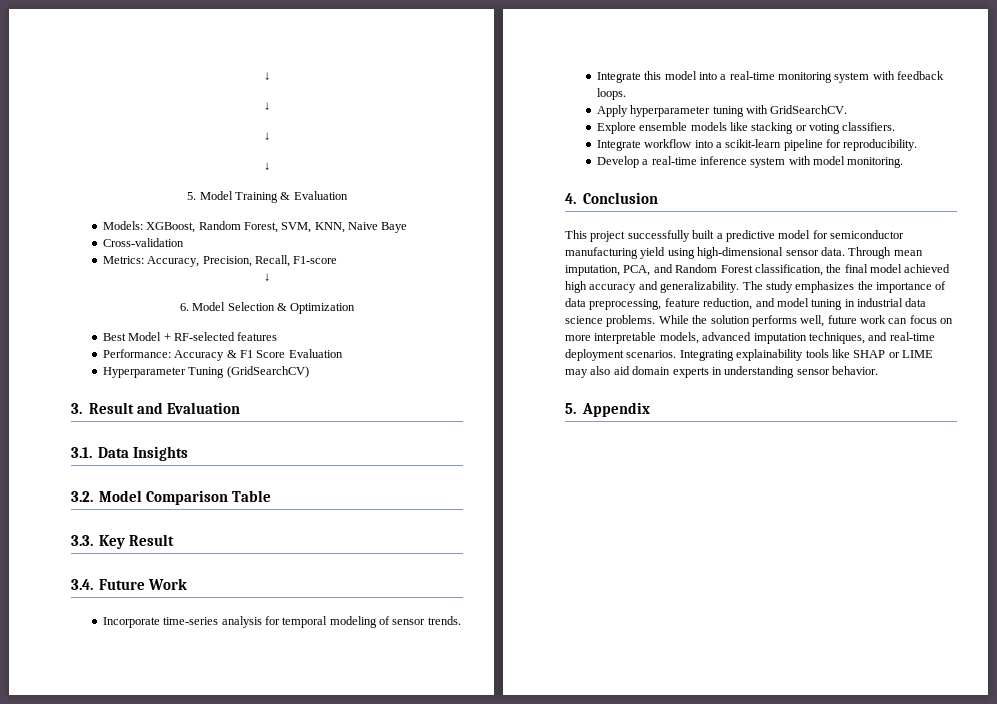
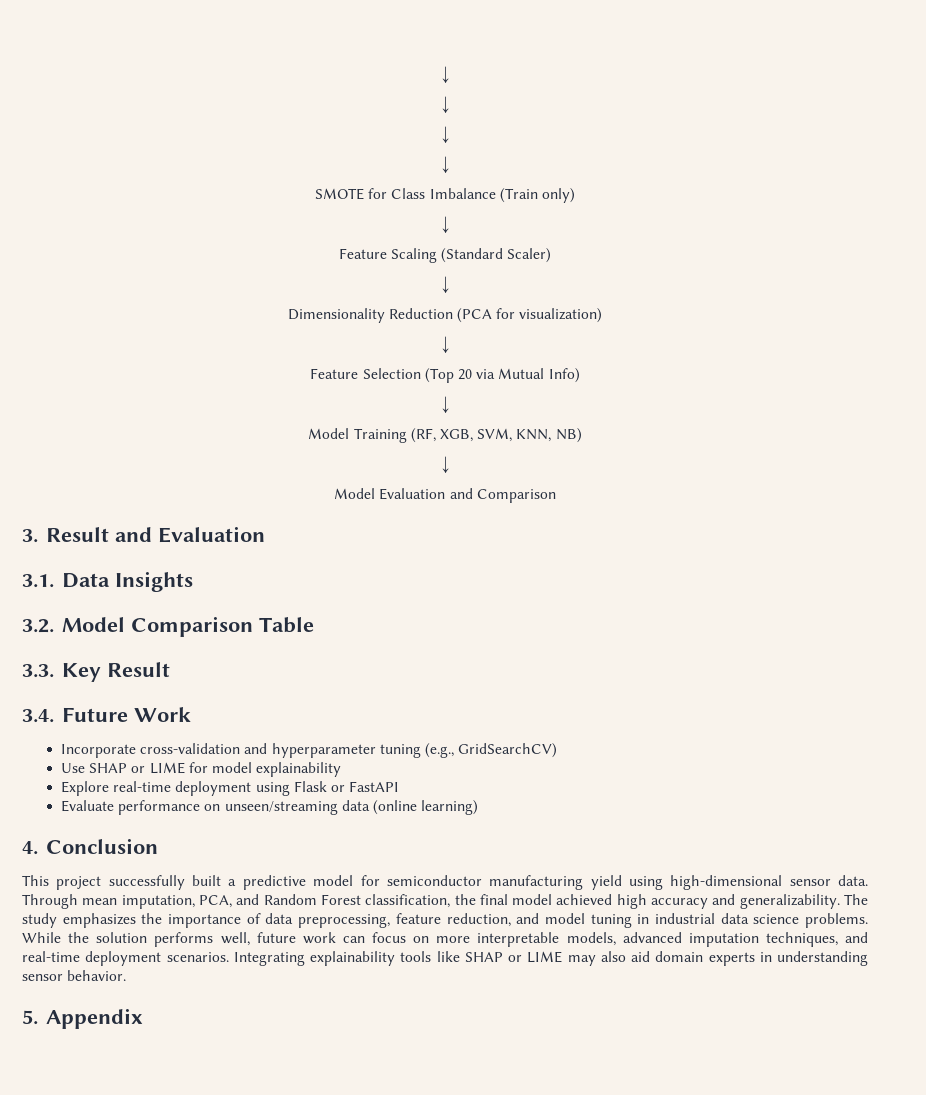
[187,191,348,203] [102,221,408,233] [102,238,184,247] [102,255,338,267] [264,273,270,281] [179,302,356,314] [102,332,278,341] [102,349,343,361] [102,366,309,378] 5. Model Training & Evaluation // Models: XGBoost, Random Forest, SVM, KNN, Naive Baye // Cross-validation // Metrics: Accuracy, Precision, Recall, F1-score // ↓ // 6. Model Selection & Optimization // Best Model + RF-selected features // Performance: Accuracy & F1 Score Evaluation // Hyperparameter Tuning (GridSearchCV) -> [315,188,575,203] [441,216,449,233] [338,248,552,263] [441,276,449,293] [287,308,603,323] [441,336,449,353] [310,368,580,383] [441,396,449,413] [308,428,582,443] [441,456,449,473] [334,488,556,503] SMOTE for Class Imbalance (Train only) // ↓ // Feature Scaling (Standard Scaler) // ↓ // Dimensionality Reduction (PCA for visualization) // ↓ // Feature Selection (Top 20 via Mutual Info) // ↓ // Model Training (RF, XGB, SVM, KNN, NB) // ↓ // Model Evaluation and Comparison
[163,616,461,628] [596,71,945,83] [596,88,626,100] [596,105,848,117] [596,122,896,134] [596,139,918,151] [596,156,904,168] time-series analysis for temporal modeling of sensor trends. // Integrate this model into a real-time monitoring system with feedback loops. // Apply hyperparameter tuning with GridSearchCV. // Explore ensemble models like stacking or voting classifiers. // Integrate workflow into a scikit-learn pipeline for reproducibility. // Develop a real-time inference system with model monitoring. -> [140,743,558,758] [61,762,342,777] [61,781,400,796] [61,800,479,815] cross-validation and hyperparameter tuning (e.g., GridSearchCV) // Use SHAP or LIME for model explainability // Explore real-time deployment using Flask or FastAPI // Evaluate performance on unseen/streaming data (online learning)

